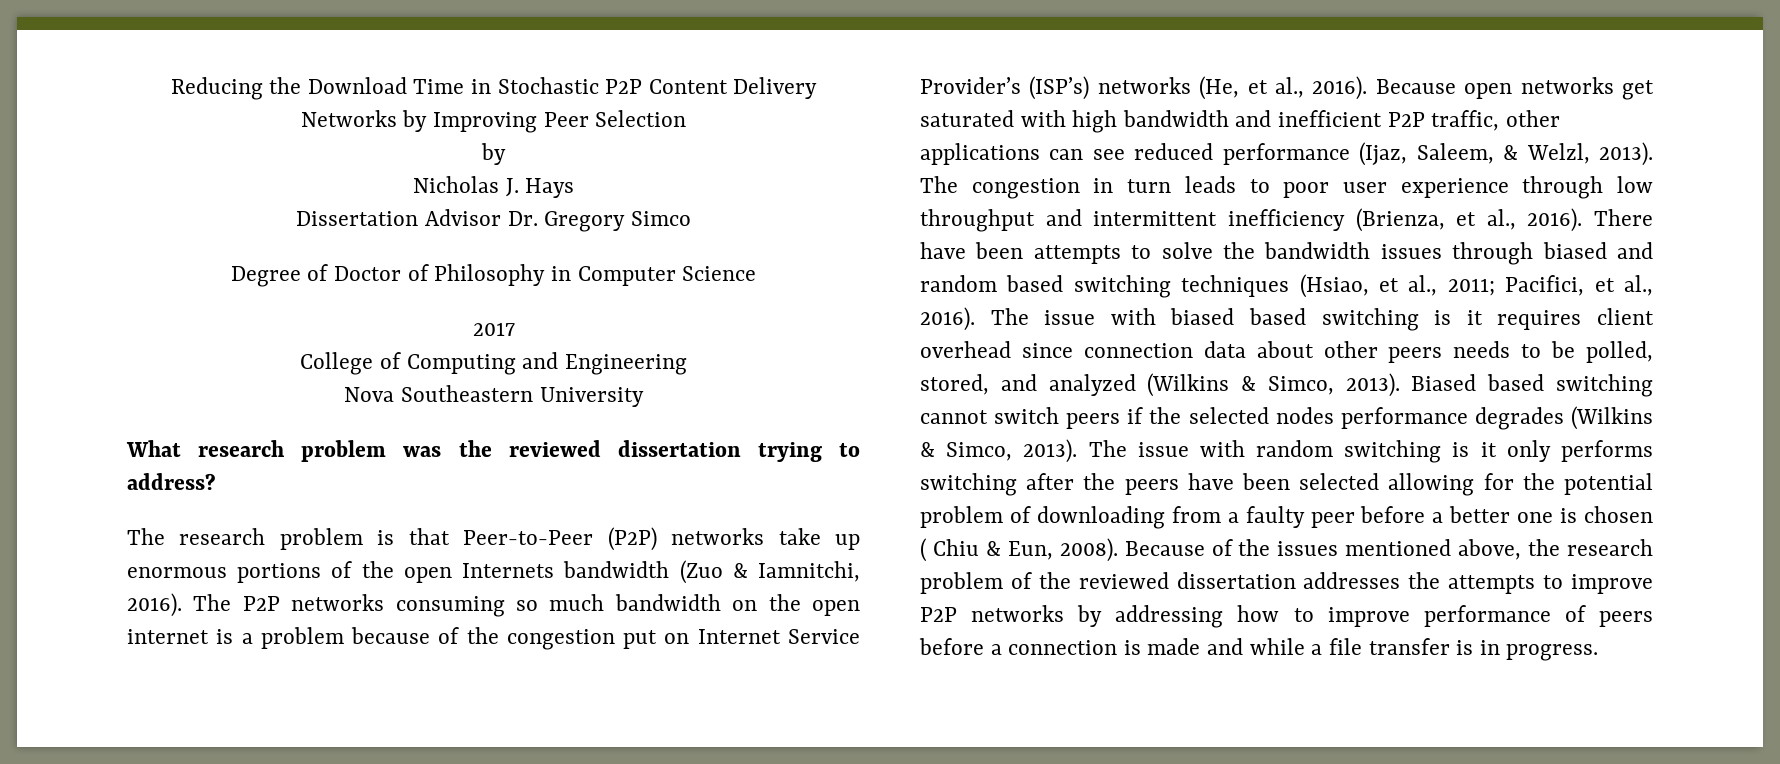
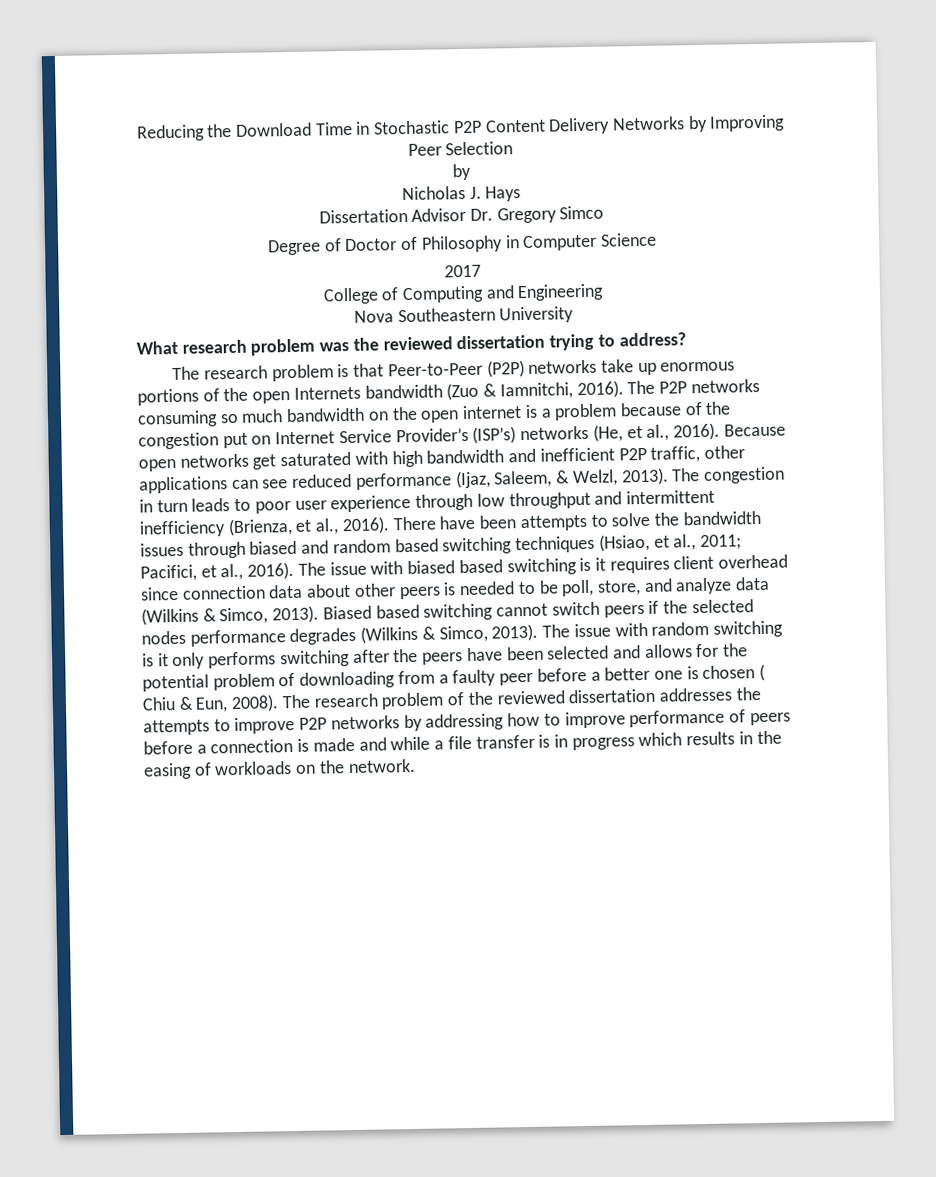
[1453,341,1653,363] [920,374,1136,396] needs to be polled, stored, and analyzed -> [443,576,771,597] is needed to be poll, store, and analyze data
[1388,473,1475,496] allowing -> [611,644,693,659] and allows
[1124,539,1561,560] Because of the issues mentioned above, the -> [281,694,311,709] The
[1506,644,1599,661] progress. -> [571,730,782,751] [143,758,416,780] progress which results in the easing of workloads on the network.

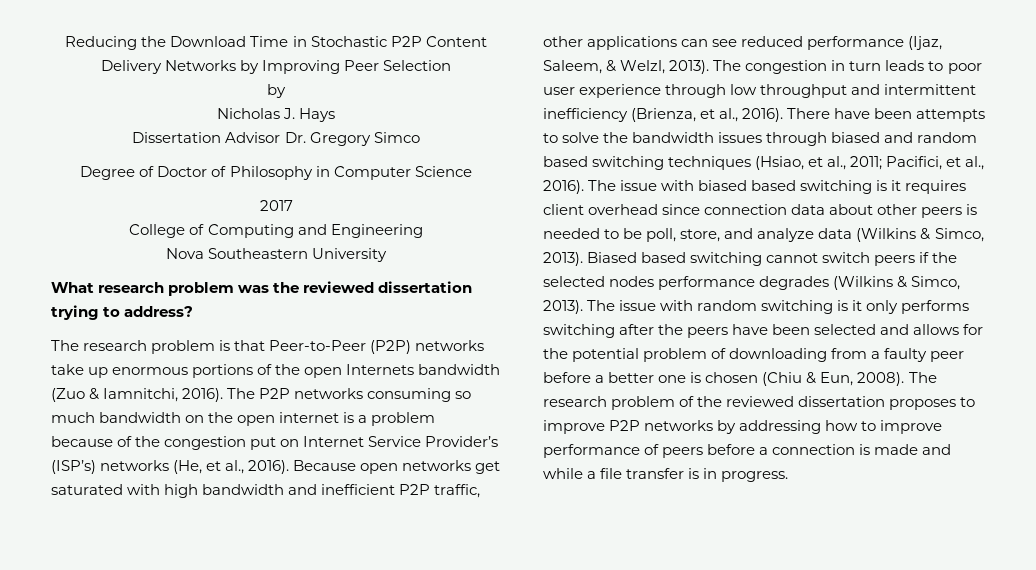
[759,663,766,682] [142,697,176,711] ( Chiu -> [762,372,803,386] (Chiu
[658,687,761,702] [143,719,210,736] addresses the attempts -> [889,399,957,410] proposes
[571,730,782,751] [143,758,416,780] progress which results in the easing of workloads on the network. -> [721,471,789,482] progress.

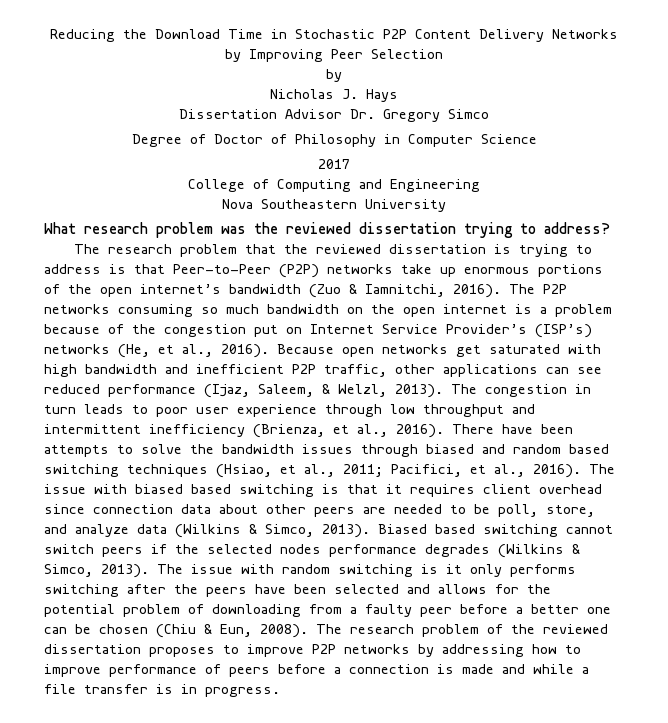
(216, 347) none -> [245,244,593,257] [44,264,101,274] that the reviewed dissertation is trying to address
[346,364,415,375] Internets -> [140,284,221,294] internet’s
(888, 185) none -> [347,484,378,494] that
[966,204,978,215] is -> [363,507,386,514] are
[690,372,702,383] is -> [44,624,91,634] can be

